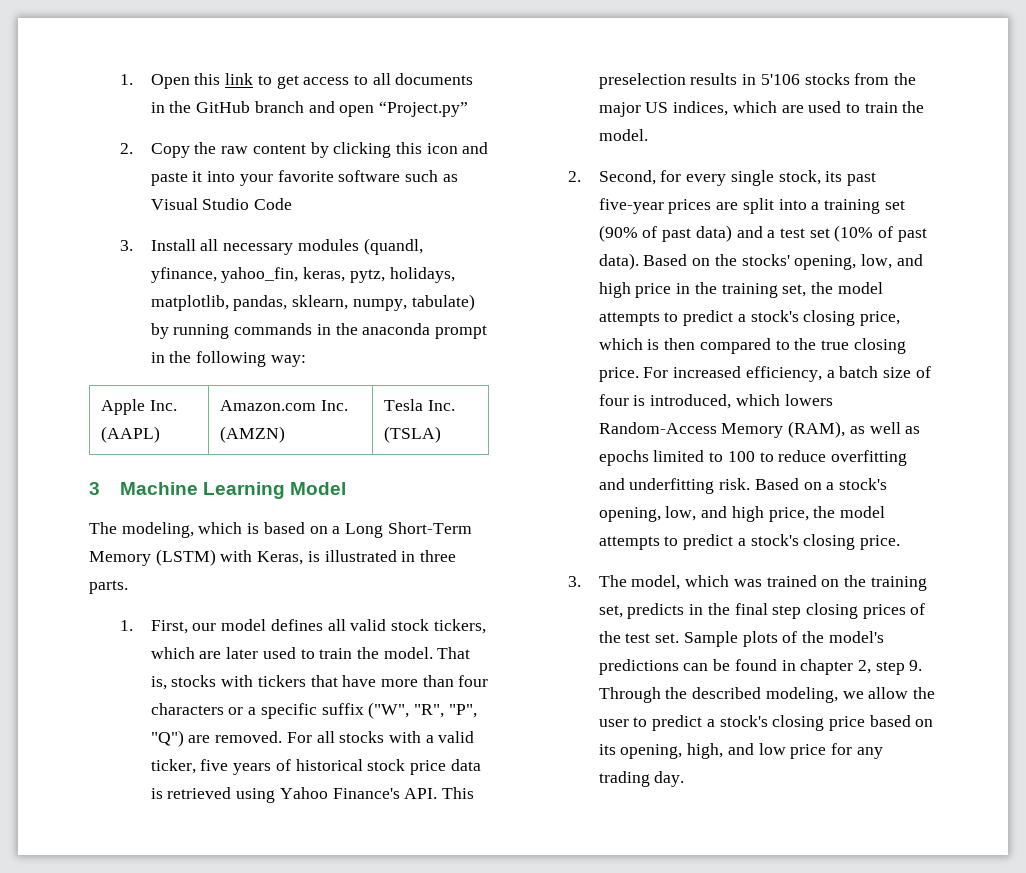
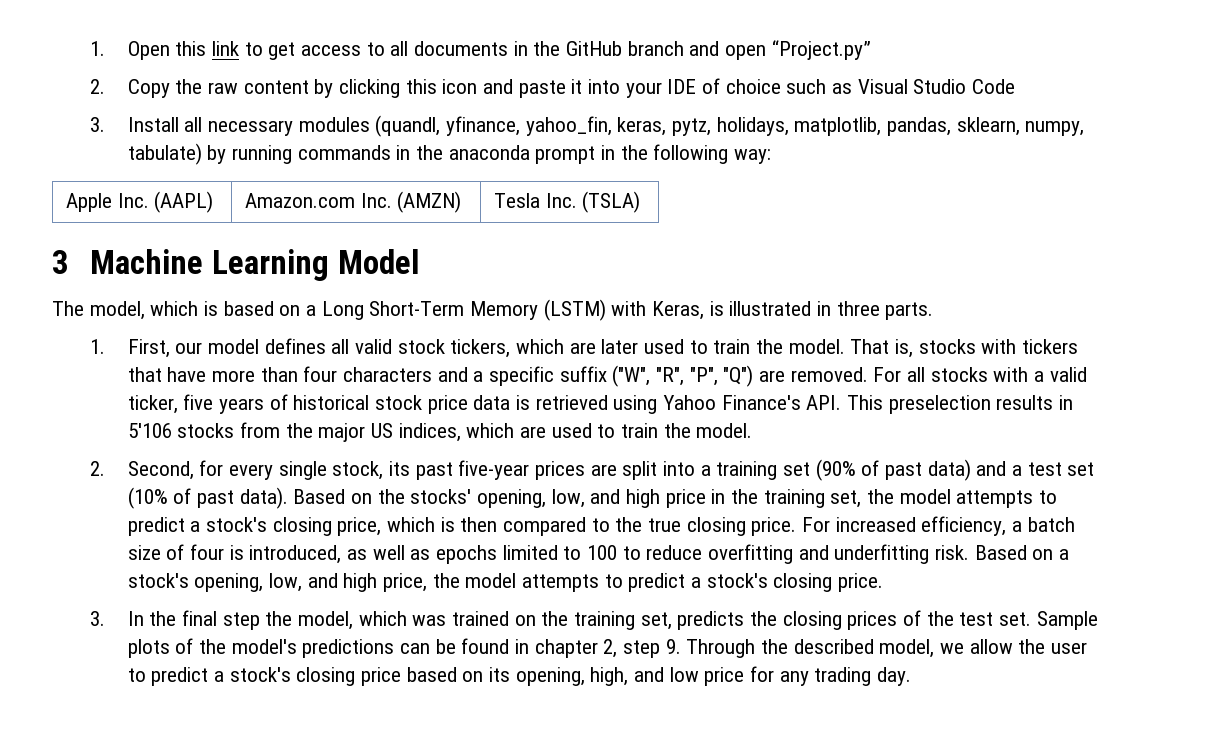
[277,170,401,182] favorite software -> [667,78,781,94] IDE of choice
[121,522,194,538] modeling, -> [89,301,145,320] model,
[228,707,244,715] or -> [437,367,468,382] and
[735,394,833,406] [598,421,846,438] which lowers Random-Access Memory (RAM), -> (342, 554) none
[598,575,627,587] The -> [127,610,293,630] In the final step the
[689,603,802,619] in the final step -> [750,611,778,626] the
[765,687,838,703] modeling, -> [879,639,935,658] model,

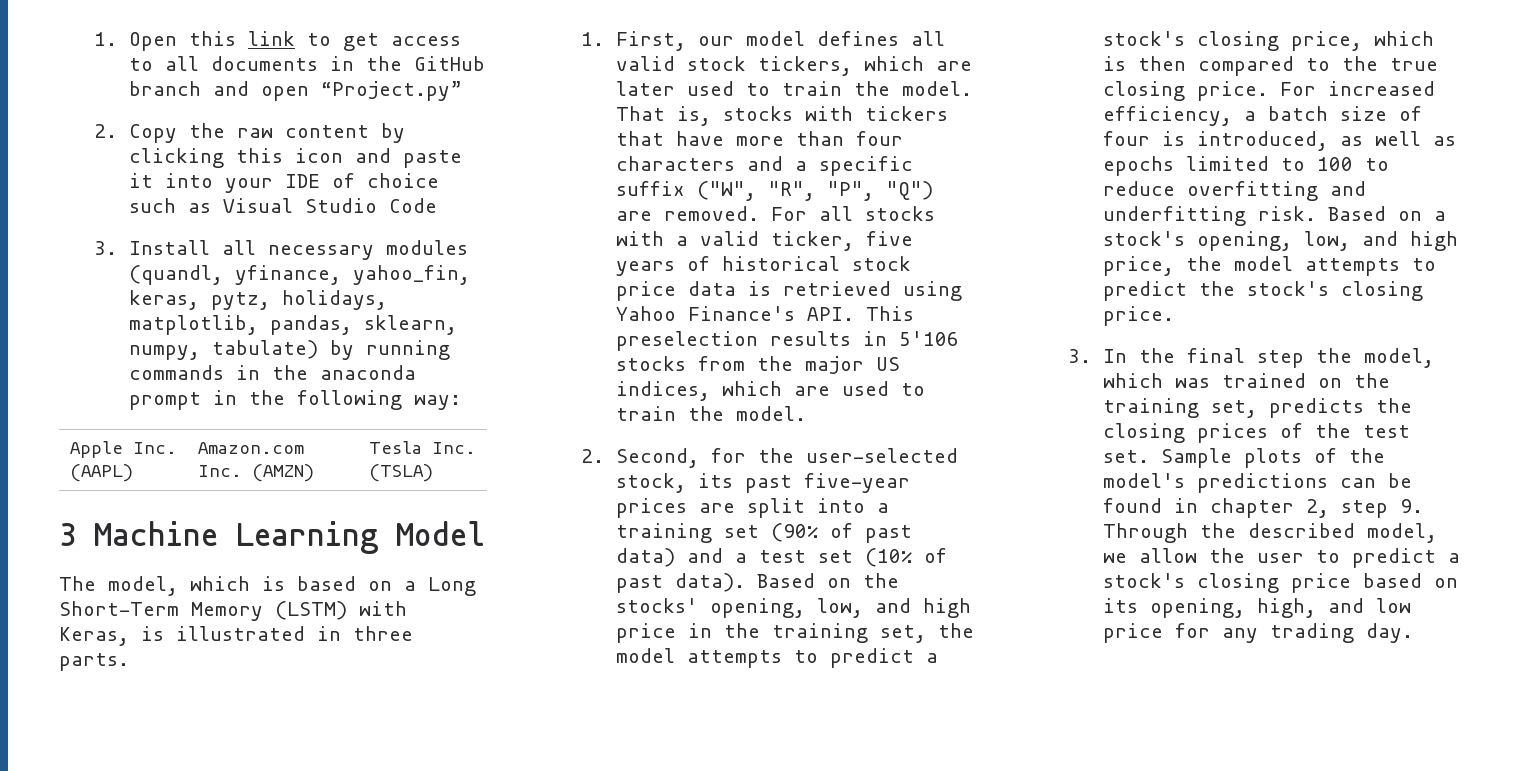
[229,461,327,480] every single -> [758,448,959,463] the user-selected
[691,577,702,588] a -> [1199,281,1236,296] the

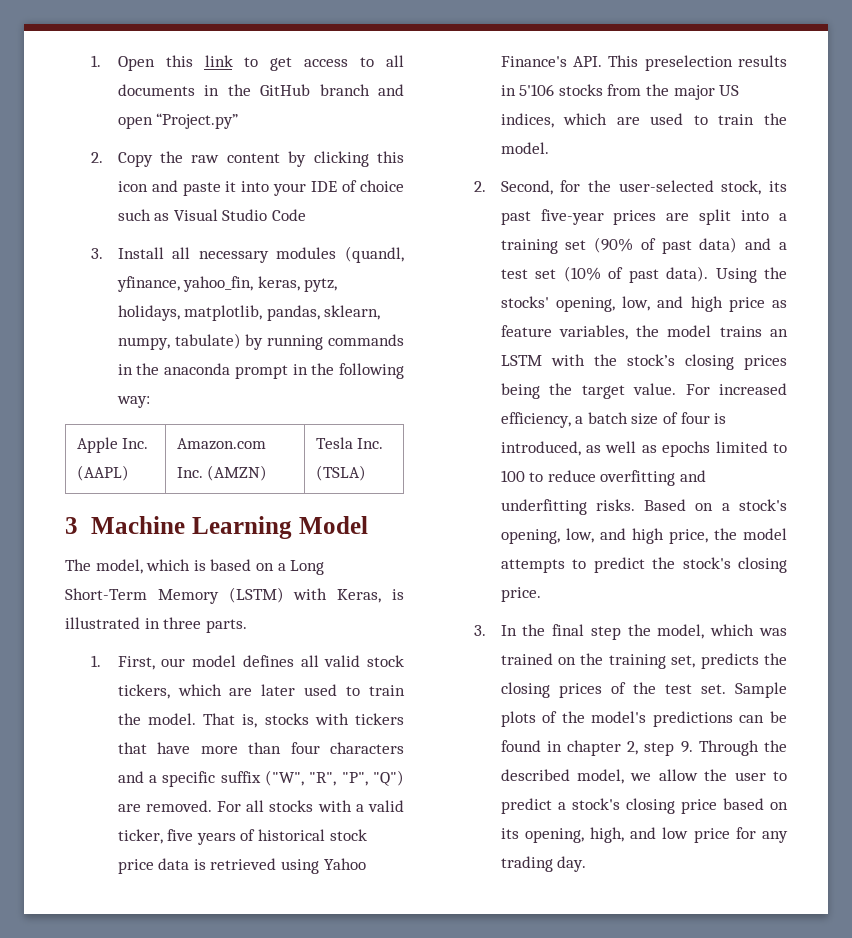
[757,573,852,588] Based on -> [715,268,757,283] Using
[688,623,975,643] [616,648,939,668] [1103,31,1435,51] [1103,56,1439,76] [1103,81,1269,101] in the training set, the model attempts to predict a stock's closing price, which is then compared to the true closing price. -> [772,300,787,308] [500,325,788,340] [500,354,787,370] [500,383,677,399] as feature variables, the model trains an LSTM with the stock’s closing prices being the target value.
[1258,206,1317,221] risk. -> [595,499,635,511] risks.

